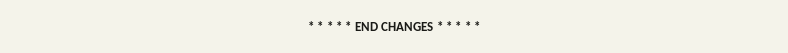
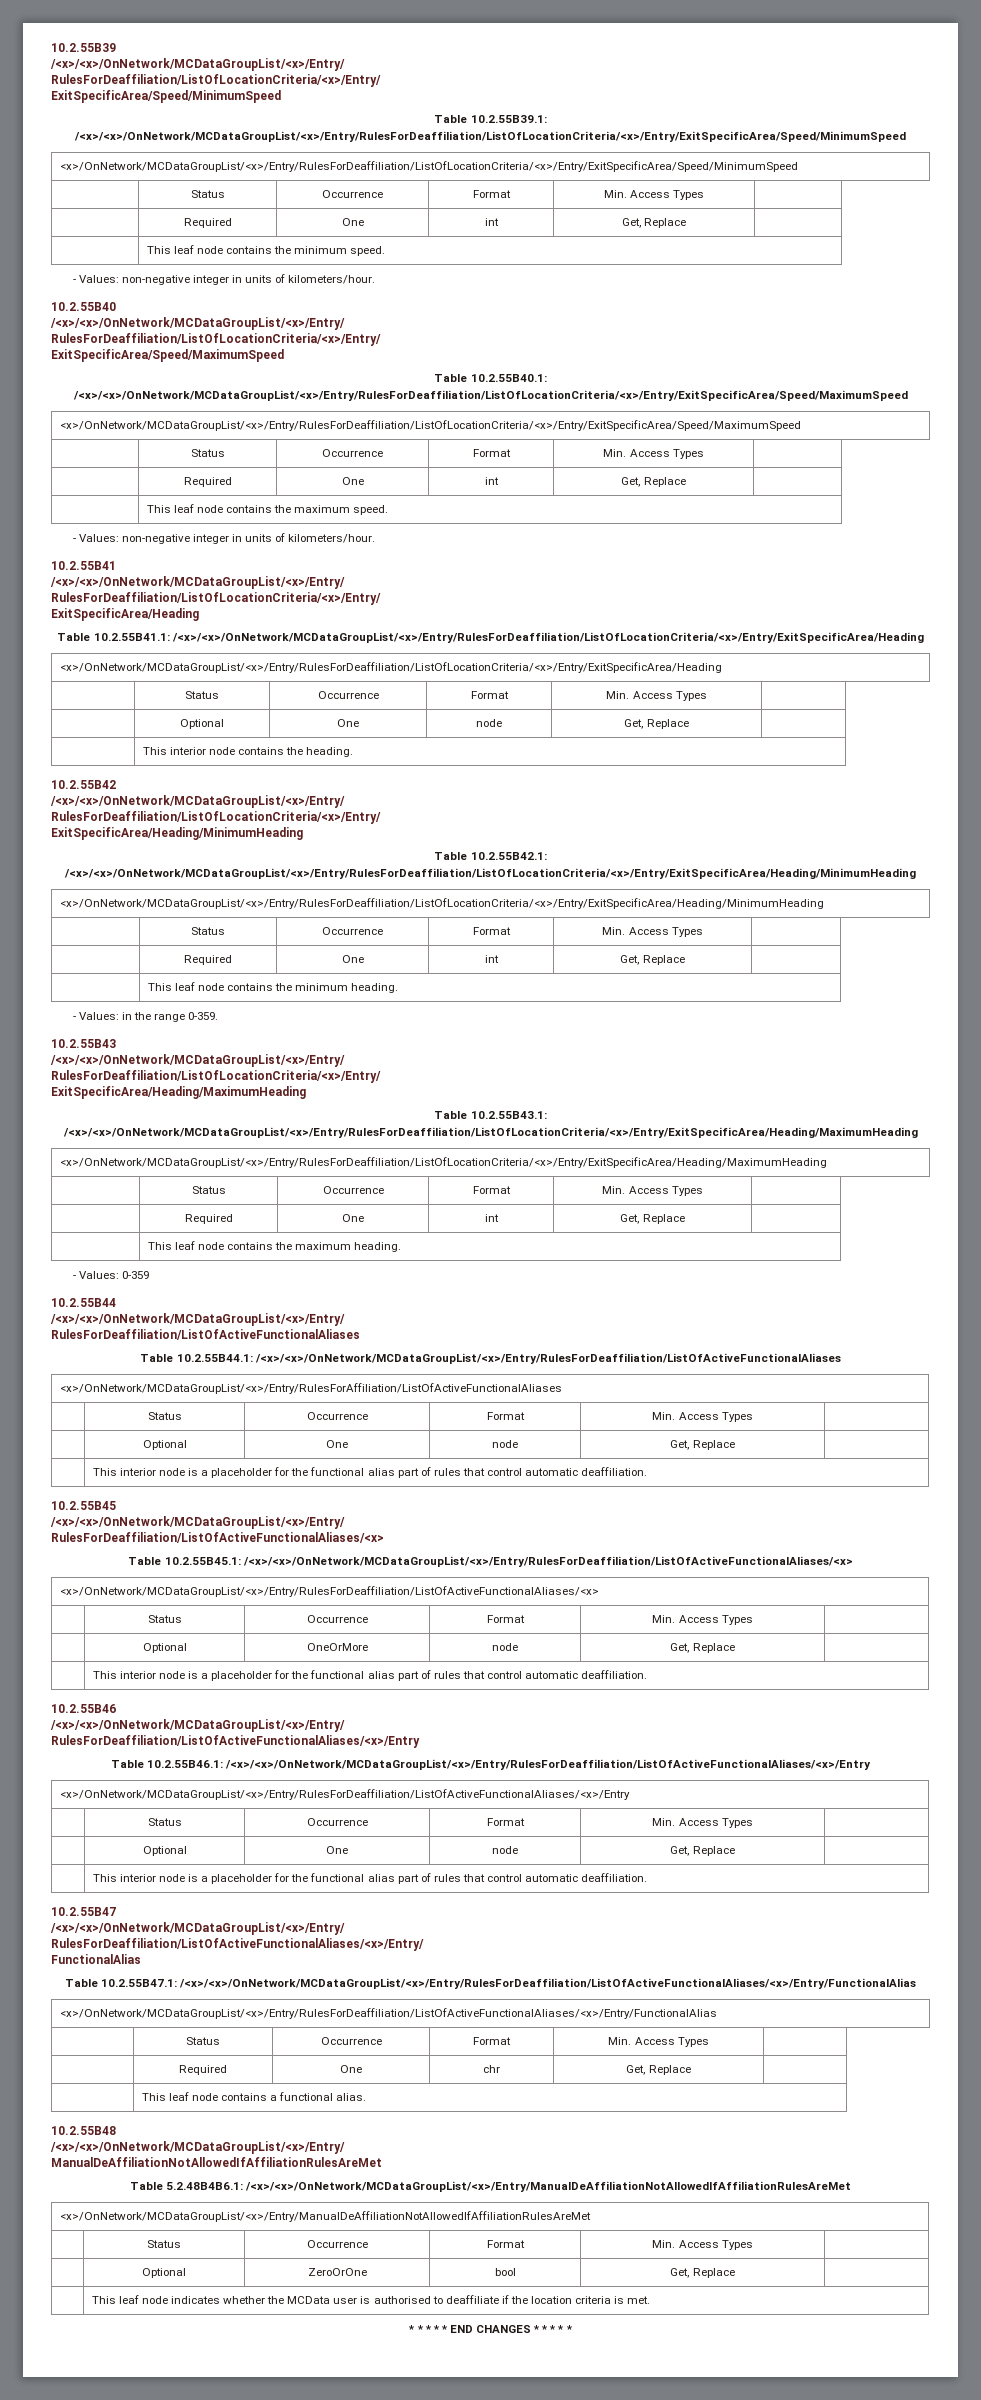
(307, 26) none -> [51,43,116,52] [50,58,345,71] [51,74,381,87] [51,90,281,103] [434,115,547,123] [74,131,906,142] [59,161,798,172] [190,190,225,198] [322,190,383,198] [472,190,511,198] [603,190,705,200] [183,218,232,228] [341,218,364,226] [484,218,499,226] [621,218,687,228] [146,245,386,256] [72,274,376,285] [51,302,116,311] [50,317,345,330] [51,333,381,346] [51,349,284,362] [434,374,547,382] [72,390,908,401] [59,420,801,431] [190,449,225,457] [322,449,383,457] [472,449,511,457] [603,449,704,459] [183,477,232,487] [341,477,364,485] [484,477,499,485] [621,477,686,487] [146,504,389,515] [72,533,376,544] [51,561,116,570] [50,576,345,589] [51,592,381,605] [51,608,199,621] [57,632,924,643] [59,662,722,673] [185,691,219,699] [317,691,379,699] [470,691,509,699] [606,691,707,701] [180,719,224,729] [337,719,359,727] [476,719,502,727] [624,719,689,729] [142,747,354,757] [51,780,116,789] [50,795,345,808] [51,811,381,824] [51,827,303,840] [434,852,547,860] [64,868,916,879] [59,898,824,909] [191,927,226,935] [322,927,383,935] [472,927,511,935] [602,927,703,937] [184,955,232,965] [341,955,364,963] [484,955,499,963] [620,955,685,965] [147,982,399,993] [72,1012,219,1022] [51,1039,116,1048] [50,1054,345,1067] [51,1070,381,1083] [51,1086,306,1099] [434,1111,547,1119] [62,1127,918,1138] [59,1157,827,1168] [191,1186,226,1194] [322,1186,384,1194] [472,1186,511,1194] [602,1186,703,1196] [184,1214,233,1224] [342,1214,364,1222] [484,1214,499,1222] [620,1214,685,1224] [147,1241,402,1252] [72,1271,149,1279] [51,1298,116,1307] [50,1313,345,1326] [51,1329,360,1340] [140,1353,841,1364] [59,1383,562,1394] [147,1412,182,1420] [306,1412,368,1420] [486,1412,525,1420] [652,1412,753,1422] [142,1440,187,1450] [326,1440,348,1448] [492,1440,518,1448] [670,1440,735,1450] [92,1467,648,1478] [51,1501,116,1510] [50,1516,345,1529] [51,1532,384,1543] [128,1556,853,1567] [59,1586,599,1597] [147,1615,182,1623] [306,1615,368,1623] [486,1615,525,1623] [652,1615,753,1625] [142,1643,187,1653] [306,1643,368,1651] [492,1643,518,1651] [670,1643,735,1653] [92,1670,648,1681] [51,1704,116,1713] [50,1719,345,1732] [51,1735,420,1748] [110,1759,872,1770] [59,1789,630,1800] [147,1818,182,1826] [306,1818,368,1826] [486,1818,525,1826] [652,1818,753,1828] [142,1846,187,1856] [326,1846,348,1854] [492,1846,518,1854] [670,1846,735,1856] [92,1873,648,1884] [51,1907,116,1916] [50,1922,345,1935] [51,1938,424,1951] [51,1954,141,1964] [64,1978,917,1989] [59,2008,717,2019] [186,2037,220,2045] [320,2037,382,2045] [473,2037,511,2045] [608,2037,709,2047] [179,2065,227,2075] [340,2065,362,2073] [483,2065,500,2073] [626,2065,691,2075] [141,2092,367,2101] [51,2126,116,2135] [50,2141,345,2154] [51,2157,382,2167] [129,2181,852,2192] [59,2211,591,2222] [147,2240,181,2248] [306,2240,368,2248] [486,2240,525,2248] [652,2240,753,2250] [142,2268,186,2278] [307,2268,367,2276] [494,2268,516,2276] [670,2268,735,2278] [91,2295,651,2304] 10.2.55B39 // /<x>/<x>/OnNetwork/MCDataGroupList/<x>/Entry/ // RulesForDeaffiliation/ListOfLocationCriteria/<x>/Entry/ // ExitSpecificArea/Speed/MinimumSpeed // Table 10.2.55B39.1: /<x>/<x>/OnNetwork/MCDataGroupList/<x>/Entry/RulesForDeaffiliation/ListOfLocationCriteria/<x>/Entry/ExitSpecificArea/Speed/MinimumSpeed // <x>/OnNetwork/MCDataGroupList/<x>/Entry/RulesForDeaffiliation/ListOfLocationCriteria/<x>/Entry/ExitSpecificArea/Speed/MinimumSpeed // | Status | Occurrence | Format | Min. Access Types | // | Required | One | int | Get, Replace | // | This leaf node contains the minimum speed. // - Values: non-negative integer in units of kilometers/hour. // 10.2.55B40 // /<x>/<x>/OnNetwork/MCDataGroupList/<x>/Entry/ // RulesForDeaffiliation/ListOfLocationCriteria/<x>/Entry/ // ExitSpecificArea/Speed/MaximumSpeed // Table 10.2.55B40.1: /<x>/<x>/OnNetwork/MCDataGroupList/<x>/Entry/RulesForDeaffiliation/ListOfLocationCriteria/<x>/Entry/ExitSpecificArea/Speed/MaximumSpeed // <x>/OnNetwork/MCDataGroupList/<x>/Entry/RulesForDeaffiliation/ListOfLocationCriteria/<x>/Entry/ExitSpecificArea/Speed/MaximumSpeed // | Status | Occurrence | Format | Min. Access Types | // | Required | One | int | Get, Replace | // | This leaf node contains the maximum speed. // - Values: non-negative integer in units of kilometers/hour. // 10.2.55B41 // /<x>/<x>/OnNetwork/MCDataGroupList/<x>/Entry/ // RulesForDeaffiliation/ListOfLocationCriteria/<x>/Entry/ // ExitSpecificArea/Heading // Table 10.2.55B41.1: /<x>/<x>/OnNetwork/MCDataGroupList/<x>/Entry/RulesForDeaffiliation/ListOfLocationCriteria/<x>/Entry/ExitSpecificArea/Heading // <x>/OnNetwork/MCDataGroupList/<x>/Entry/RulesForDeaffiliation/ListOfLocationCriteria/<x>/Entry/ExitSpecificArea/Heading // | Status | Occurrence | Format | Min. Access Types | // | Optional | One | node | Get, Replace | // | This interior node contains the heading. // 10.2.55B42 // /<x>/<x>/OnNetwork/MCDataGroupList/<x>/Entry/ // RulesForDeaffiliation/ListOfLocationCriteria/<x>/Entry/ // ExitSpecificArea/Heading/MinimumHeading // Table 10.2.55B42.1: /<x>/<x>/OnNetwork/MCDataGroupList/<x>/Entry/RulesForDeaffiliation/ListOfLocationCriteria/<x>/Entry/ExitSpecificArea/Heading/MinimumHeading // <x>/OnNetwork/MCDataGroupList/<x>/Entry/RulesForDeaffiliation/ListOfLocationCriteria/<x>/Entry/ExitSpecificArea/Heading/MinimumHeading // | Status | Occurrence | Format | Min. Access Types | // | Required | One | int | Get, Replace | // | This leaf node contains the minimum heading. // - Values: in the range 0-359. // 10.2.55B43 // /<x>/<x>/OnNetwork/MCDataGroupList/<x>/Entry/ // RulesForDeaffiliation/ListOfLocationCriteria/<x>/Entry/ // ExitSpecificArea/Heading/MaximumHeading // Table 10.2.55B43.1: /<x>/<x>/OnNetwork/MCDataGroupList/<x>/Entry/RulesForDeaffiliation/ListOfLocationCriteria/<x>/Entry/ExitSpecificArea/Heading/MaximumHeading // <x>/OnNetwork/MCDataGroupList/<x>/Entry/RulesForDeaffiliation/ListOfLocationCriteria/<x>/Entry/ExitSpecificArea/Heading/MaximumHeading // | Status | Occurrence | Format | Min. Access Types | // | Required | One | int | Get, Replace | // | This leaf node contains the maximum heading. // - Values: 0-359 // 10.2.55B44 // /<x>/<x>/OnNetwork/MCDataGroupList/<x>/Entry/ // RulesForDeaffiliation/ListOfActiveFunctionalAliases // Table 10.2.55B44.1: /<x>/<x>/OnNetwork/MCDataGroupList/<x>/Entry/RulesForDeaffiliation/ListOfActiveFunctionalAliases // <x>/OnNetwork/MCDataGroupList/<x>/Entry/RulesForAffiliation/ListOfActiveFunctionalAliases // | Status | Occurrence | Format | Min. Access Types | // | Optional | One | node | Get, Replace | // | This interior node is a placeholder for the functional alias part of rules that control automatic deaffiliation. // 10.2.55B45 // /<x>/<x>/OnNetwork/MCDataGroupList/<x>/Entry/ // RulesForDeaffiliation/ListOfActiveFunctionalAliases/<x> // Table 10.2.55B45.1: /<x>/<x>/OnNetwork/MCDataGroupList/<x>/Entry/RulesForDeaffiliation/ListOfActiveFunctionalAliases/<x> // <x>/OnNetwork/MCDataGroupList/<x>/Entry/RulesForDeaffiliation/ListOfActiveFunctionalAliases/<x> // | Status | Occurrence | Format | Min. Access Types | // | Optional | OneOrMore | node | Get, Replace | // | This interior node is a placeholder for the functional alias part of rules that control automatic deaffiliation. // 10.2.55B46 // /<x>/<x>/OnNetwork/MCDataGroupList/<x>/Entry/ // RulesForDeaffiliation/ListOfActiveFunctionalAliases/<x>/Entry // Table 10.2.55B46.1: /<x>/<x>/OnNetwork/MCDataGroupList/<x>/Entry/RulesForDeaffiliation/ListOfActiveFunctionalAliases/<x>/Entry // <x>/OnNetwork/MCDataGroupList/<x>/Entry/RulesForDeaffiliation/ListOfActiveFunctionalAliases/<x>/Entry // | Status | Occurrence | Format | Min. Access Types | // | Optional | One | node | Get, Replace | // | This interior node is a placeholder for the functional alias part of rules that control automatic deaffiliation. // 10.2.55B47 // /<x>/<x>/OnNetwork/MCDataGroupList/<x>/Entry/ // RulesForDeaffiliation/ListOfActiveFunctionalAliases/<x>/Entry/ // FunctionalAlias // Table 10.2.55B47.1: /<x>/<x>/OnNetwork/MCDataGroupList/<x>/Entry/RulesForDeaffiliation/ListOfActiveFunctionalAliases/<x>/Entry/FunctionalAlias // <x>/OnNetwork/MCDataGroupList/<x>/Entry/RulesForDeaffiliation/ListOfActiveFunctionalAliases/<x>/Entry/FunctionalAlias // | Status | Occurrence | Format | Min. Access Types | // | Required | One | chr | Get, Replace | // | This leaf node contains a functional alias. // 10.2.55B48 // /<x>/<x>/OnNetwork/MCDataGroupList/<x>/Entry/ // ManualDeAffiliationNotAllowedIfAffiliationRulesAreMet // Table 5.2.48B4B6.1: /<x>/<x>/OnNetwork/MCDataGroupList/<x>/Entry/ManualDeAffiliationNotAllowedIfAffiliationRulesAreMet // <x>/OnNetwork/MCDataGroupList/<x>/Entry/ManualDeAffiliationNotAllowedIfAffiliationRulesAreMet // | Status | Occurrence | Format | Min. Access Types | // | Optional | ZeroOrOne | bool | Get, Replace | // | This leaf node indicates whether the MCData user is authorised to deaffiliate if the location criteria is met. //

